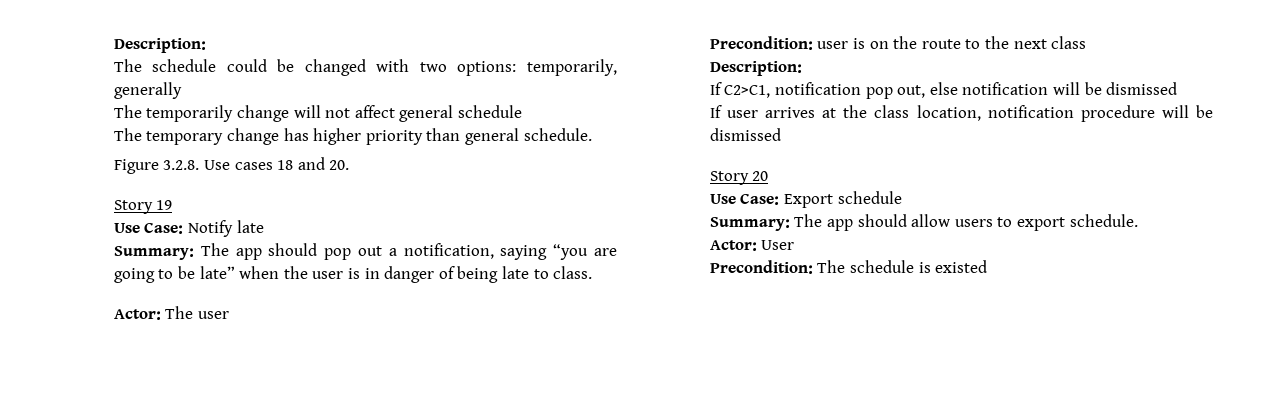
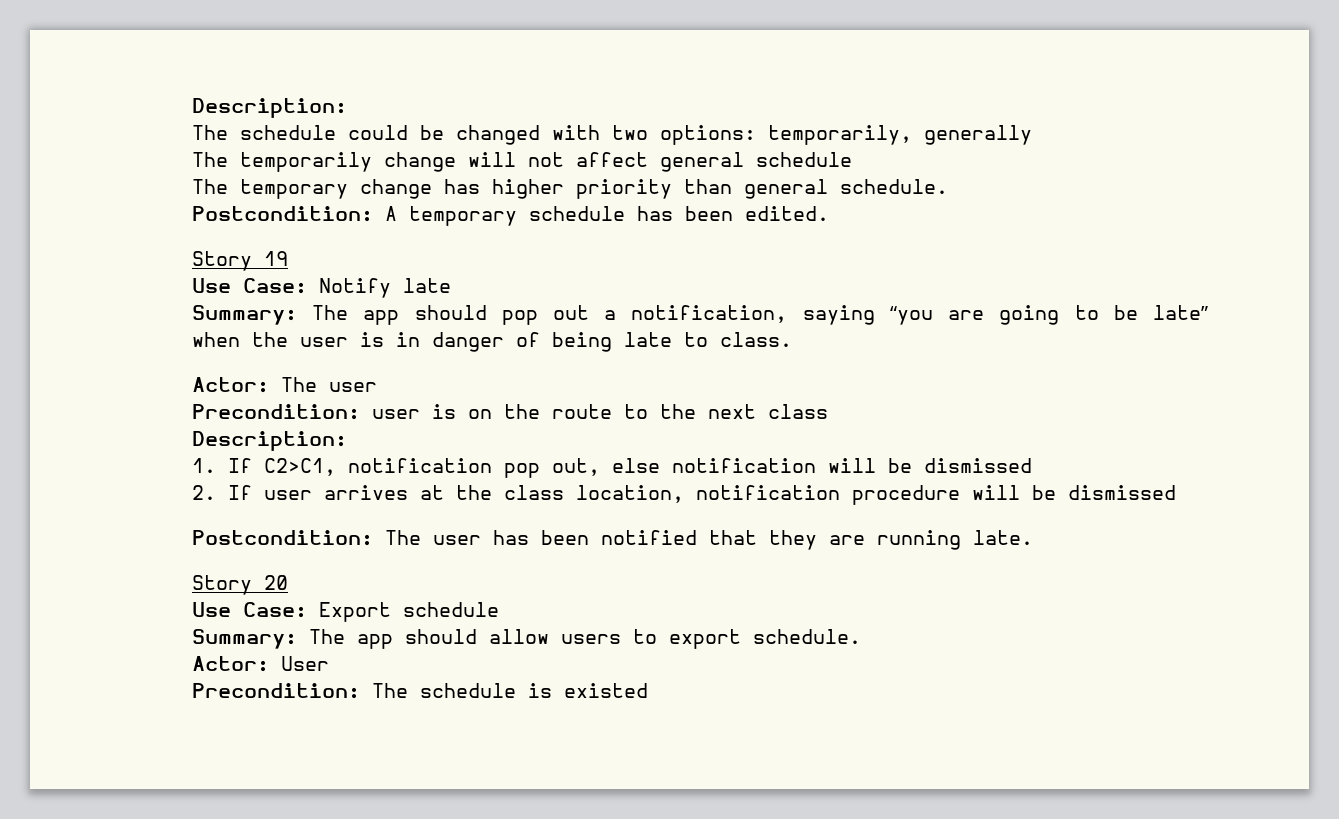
[113,157,350,174] Figure 3.2.8. Use cases 18 and 20. -> [191,206,829,226] Postcondition: A temporary schedule has been edited.
(802, 68) none -> [191,458,216,473] 1.
(1178, 88) none -> [191,485,216,500] 2.
(781, 134) none -> [191,530,1033,550] // Postcondition: The user has been notified that they are running late.

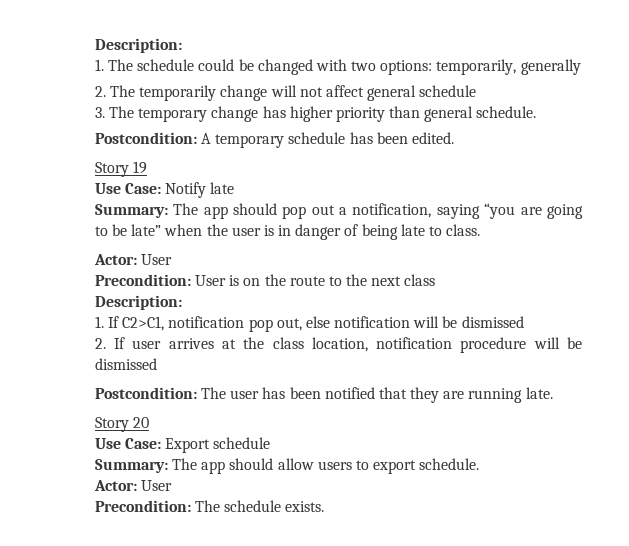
[191,98,347,118] Description: // -> [94,38,182,53] [94,59,104,71] Description: // 1.
(1032, 135) none -> [94,86,106,97] 2.
(852, 159) none -> [94,107,105,118] 3.
[280,377,377,392] [191,404,420,420] The user // Precondition: user -> [140,254,172,265] [94,274,226,286] User // Precondition: User
[527,683,648,698] is existed -> [285,501,325,512] exists.

